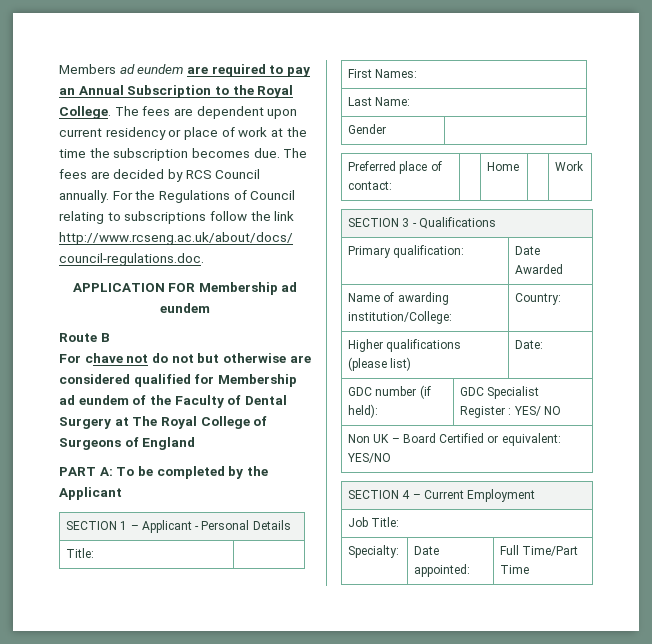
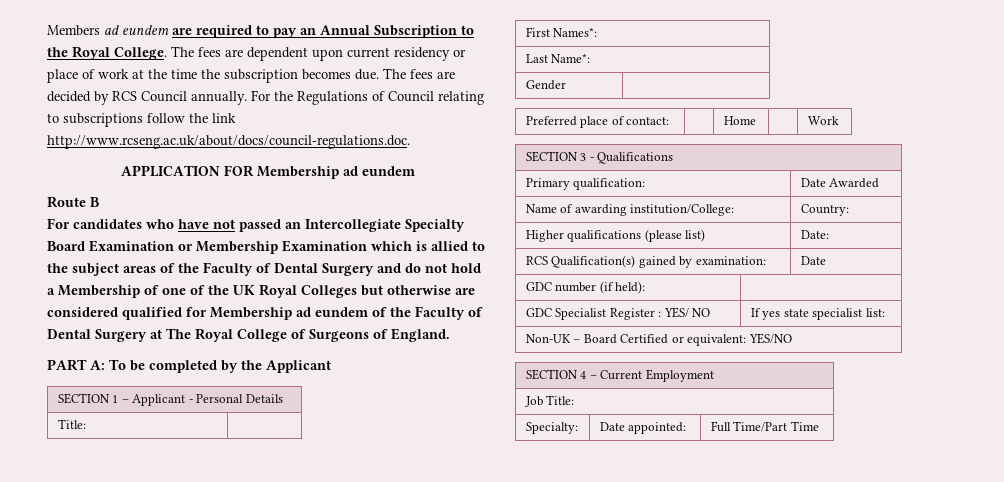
[84,353,194,363] chave not do not -> [73,219,465,232] [47,240,485,254] [47,262,481,276] [47,284,357,298] candidates who have not passed an Intercollegiate Specialty Board Examination or Membership Examination which is allied to the subject areas of the Faculty of Dental Surgery and do not hold a Membership of one of the UK Royal Colleges
[142,437,196,450] England -> [391,328,450,342] England.
[375,69,418,78] Names: -> [553,27,598,37] Names*:
[375,97,411,106] Name: -> [551,53,591,63] Name*:
(544, 344) none -> [525,255,766,268] [800,256,826,265] // RCS Qualification(s) gained by examination: | Date
(379, 411) none -> (646, 287) //
[348,434,390,443] // Non UK -> [750,308,885,320] [525,334,571,343] | If yes state specialist list: // Non-UK

